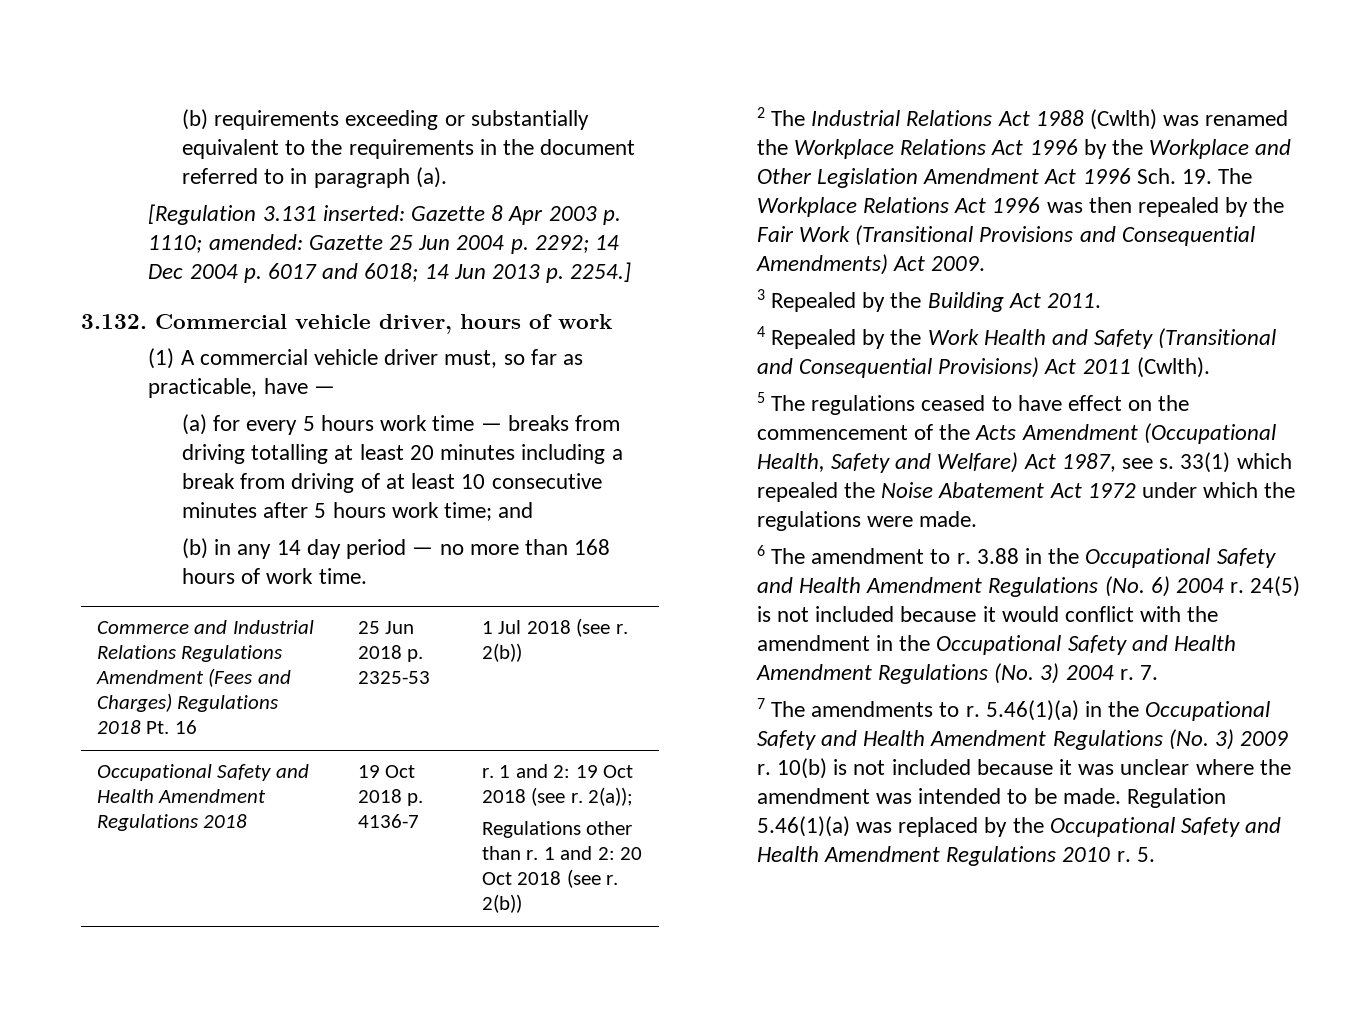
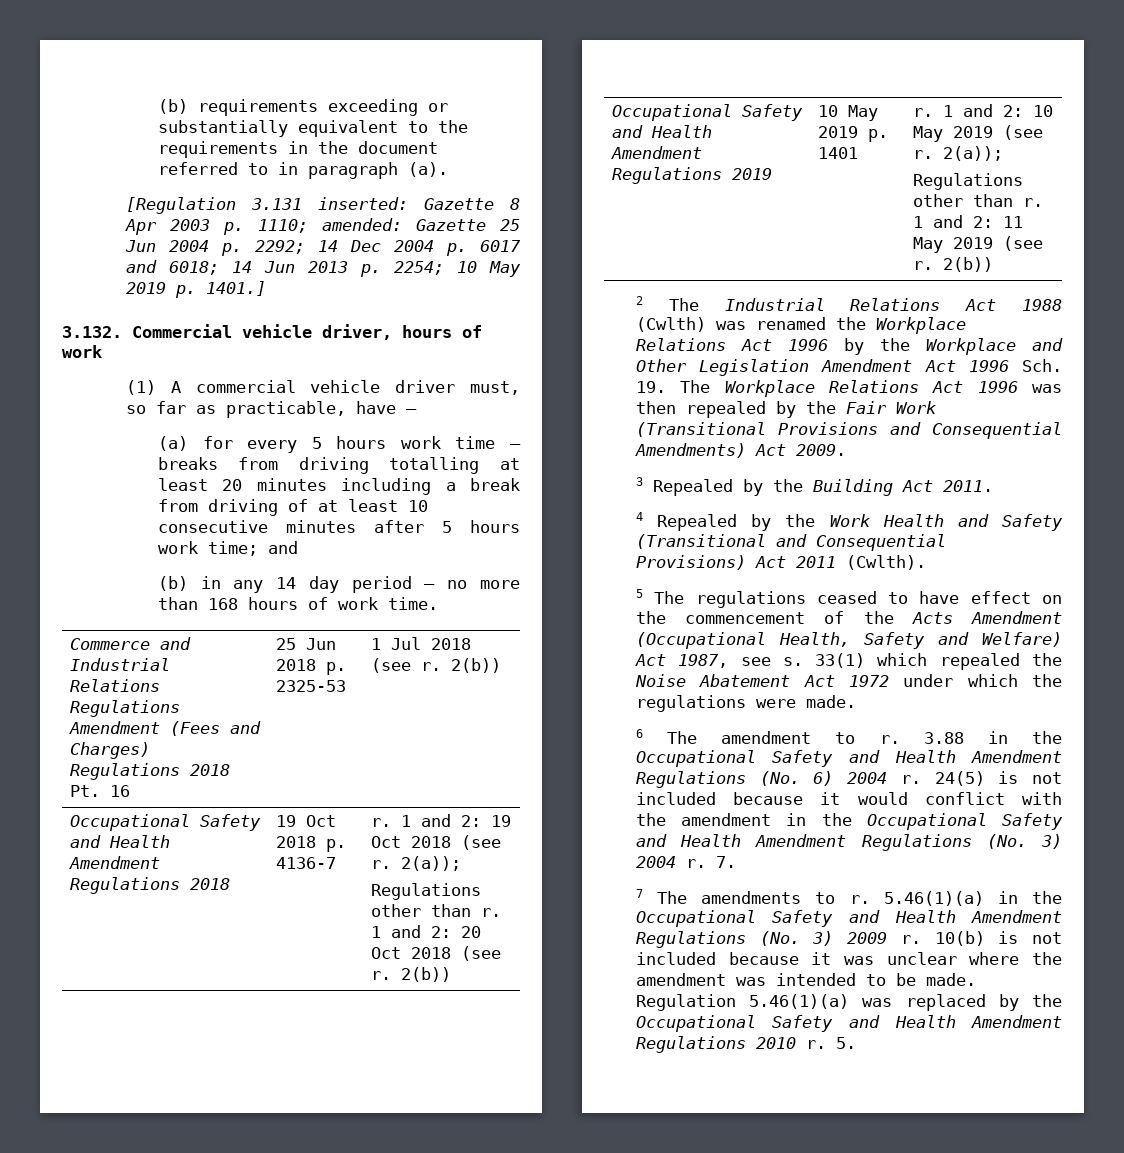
[570,262,632,282] 2254.] -> [393,261,521,277] [125,281,266,298] 2254; 10 May 2019 p. 1401.]
(522, 903) none -> [612,104,804,121] [612,125,713,138] [611,146,703,159] [612,167,773,184] [818,105,879,121] [818,126,889,142] [818,147,859,159] [913,104,1054,117] [913,125,1044,142] [913,146,1004,161] [913,173,1024,190] [913,194,1044,207] [913,215,1024,228] [913,236,1044,253] [913,257,994,272] // Occupational Safety and Health Amendment Regulations 2019 | 10 May 2019 p. 1401 | r. 1 and 2: 10 May 2019 (see r. 2(a)); // Regulations other than r. 1 and 2: 11 May 2019 (see r. 2(b))

